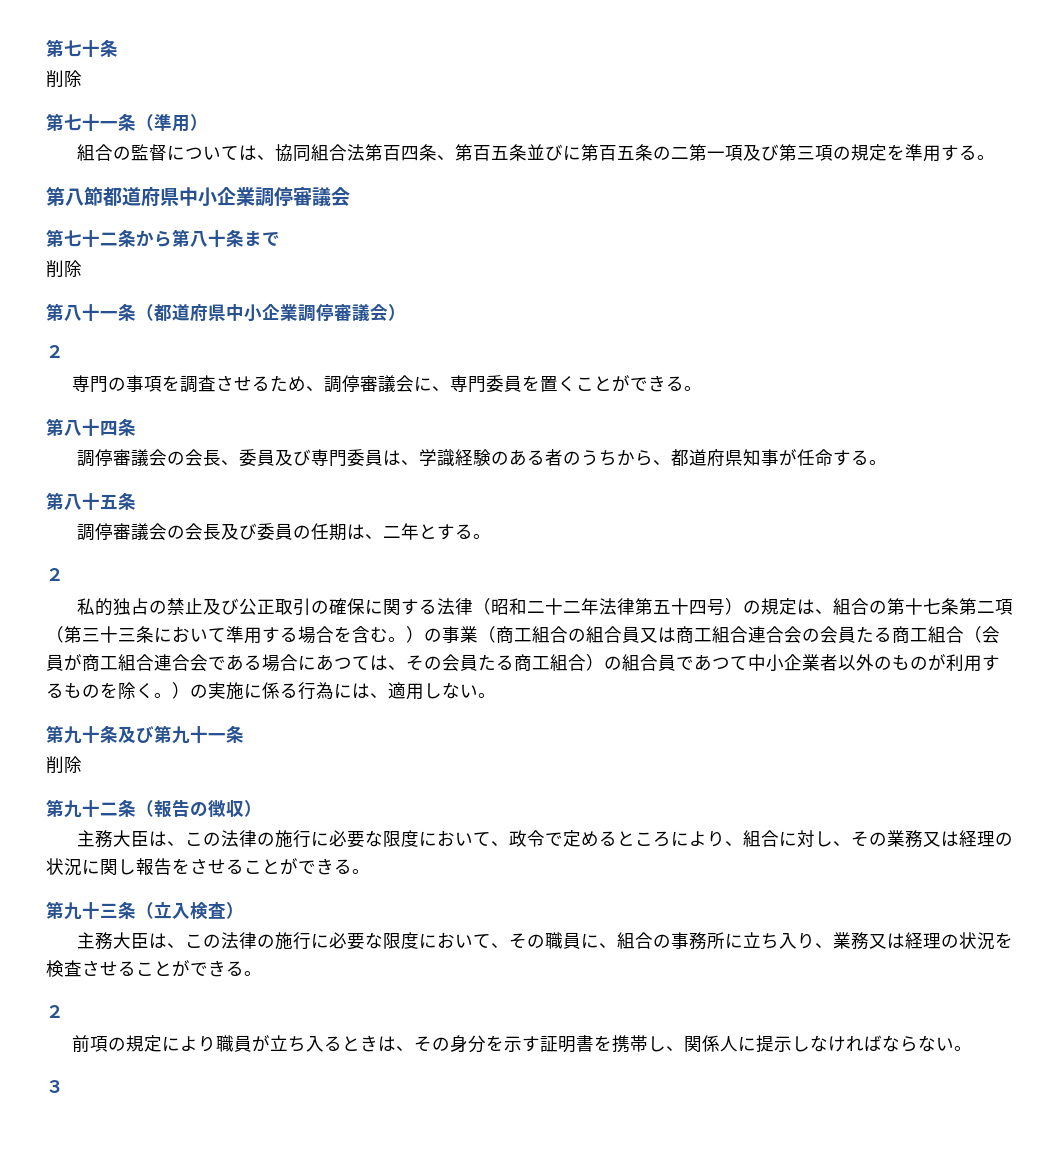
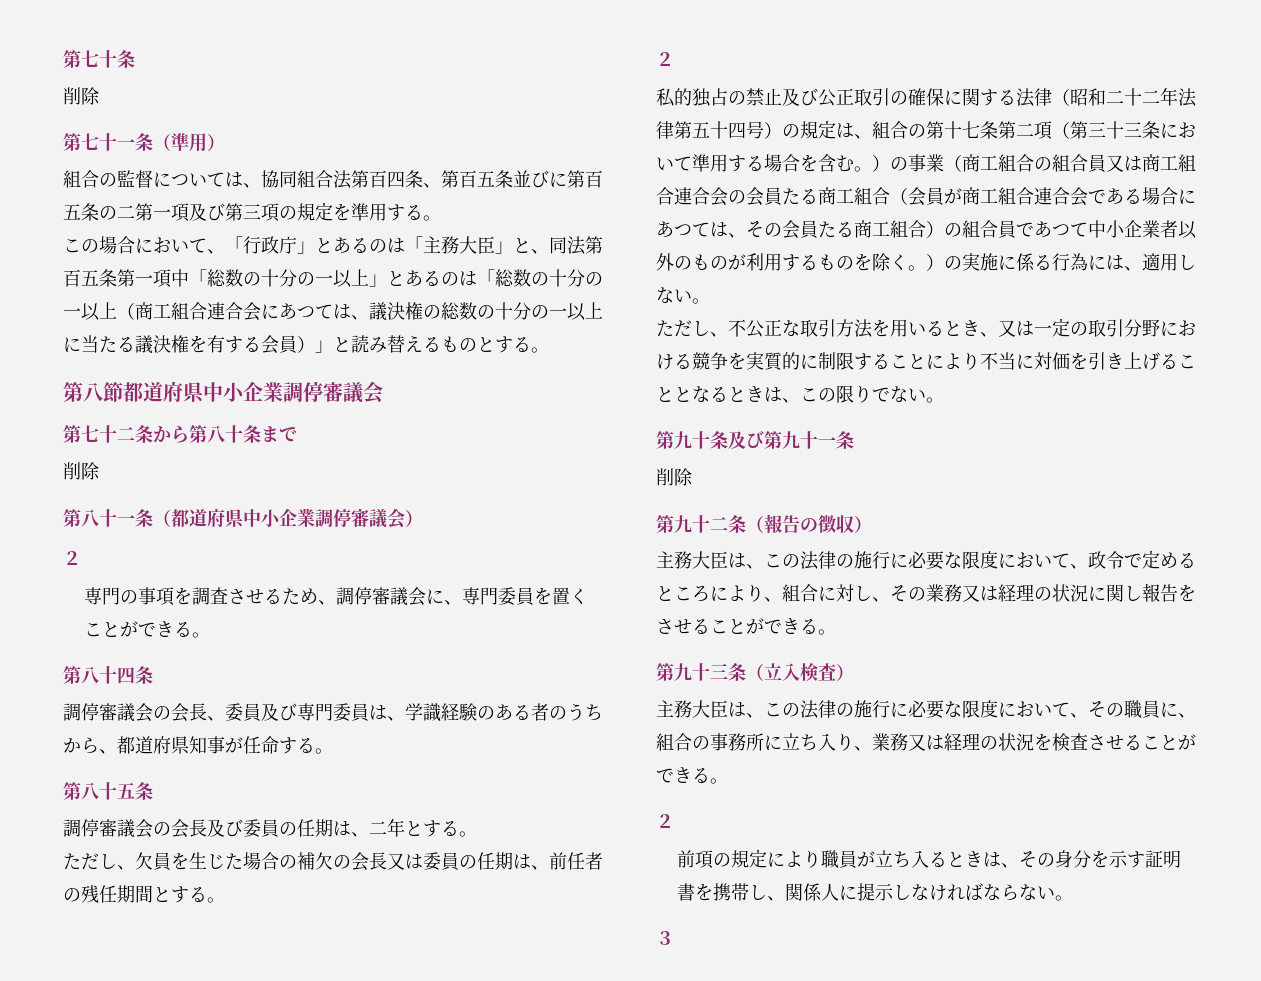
(995, 157) none -> [63,236,603,255] [63,269,603,288] [63,302,603,321] [63,335,549,354] // この場合において、「行政庁」とあるのは「主務大臣」と、同法第百五条第一項中「総数の十分の一以上」とあるのは「総数の十分の一以上（商工組合連合会にあつては、議決権の総数の十分の一以上に当たる議決権を有する会員）」と読み替えるものとする。
(491, 536) none -> [63,852,603,871] [63,885,225,904] // ただし、欠員を生じた場合の補欠の会長又は委員の任期は、前任者の残任期間とする。
(496, 695) none -> [656,318,1196,338] [656,352,1196,371] [656,385,944,403] // ただし、不公正な取引方法を用いるとき、又は一定の取引分野における競争を実質的に制限することにより不当に対価を引き上げることとなるときは、この限りでない。

